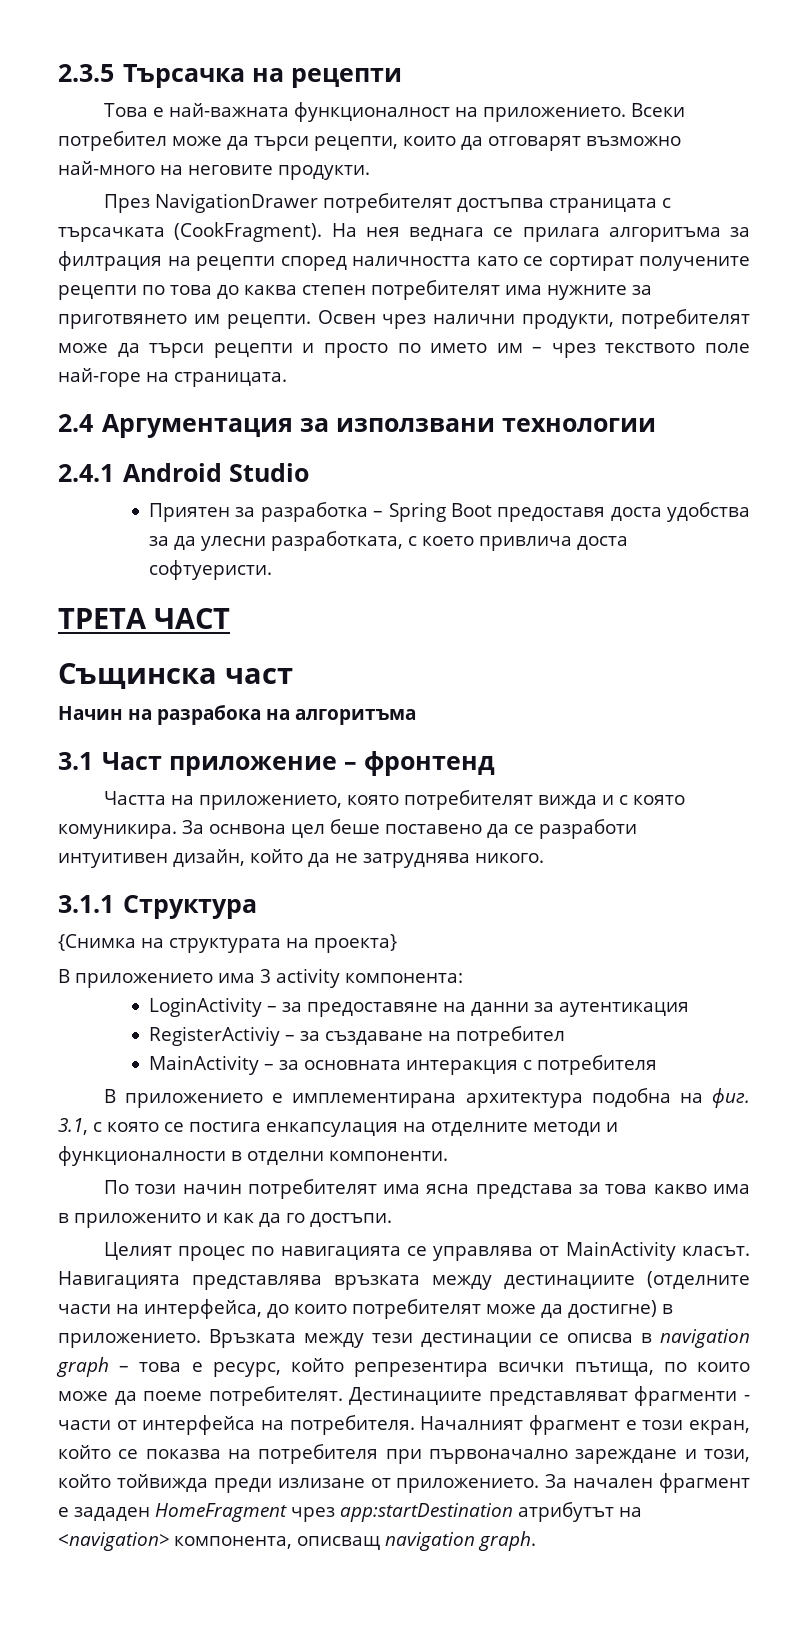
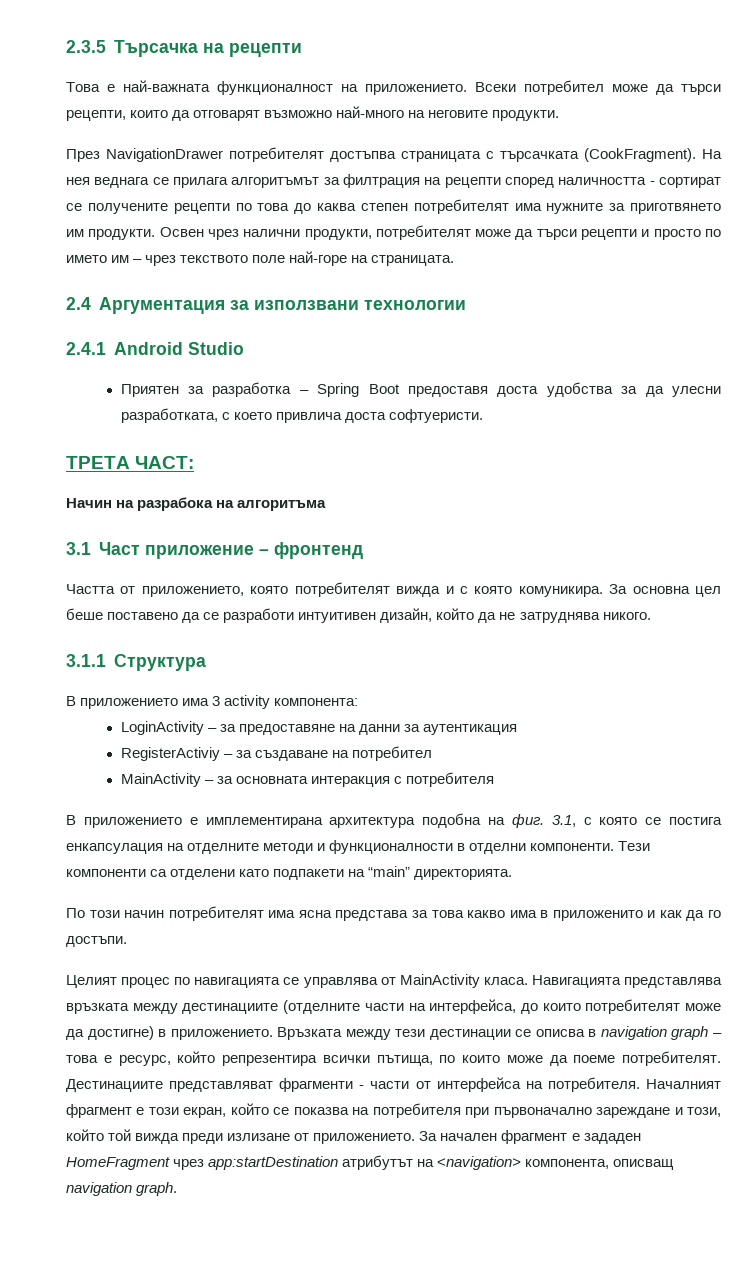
[608,227,721,242] алгоритъма -> [231,177,320,188] алгоритъмът
[476,256,634,271] като се сортират -> [649,177,721,188] [66,203,82,211] - сортират се
[226,314,311,329] рецепти. -> [88,229,156,240] продукти.
[154,608,230,629] [58,663,293,689] ЧАСТ // Същинска част -> [135,456,195,469] ЧАСТ:
[170,795,194,805] на -> [120,586,136,594] от
[209,824,286,834] оснвона -> [632,586,690,594] основна
[58,934,397,953] // {Снимка на структурата на проекта} -> (206, 662) none
(448, 1156) none -> [618,841,651,851] [66,866,513,880] Тези компоненти са отделени като подпакети на “main” директорията.
[682,1246,751,1256] класът. -> [483,977,528,985] класа.
[116,1474,208,1492] тойвижда -> [108,1129,180,1144] той вижда

